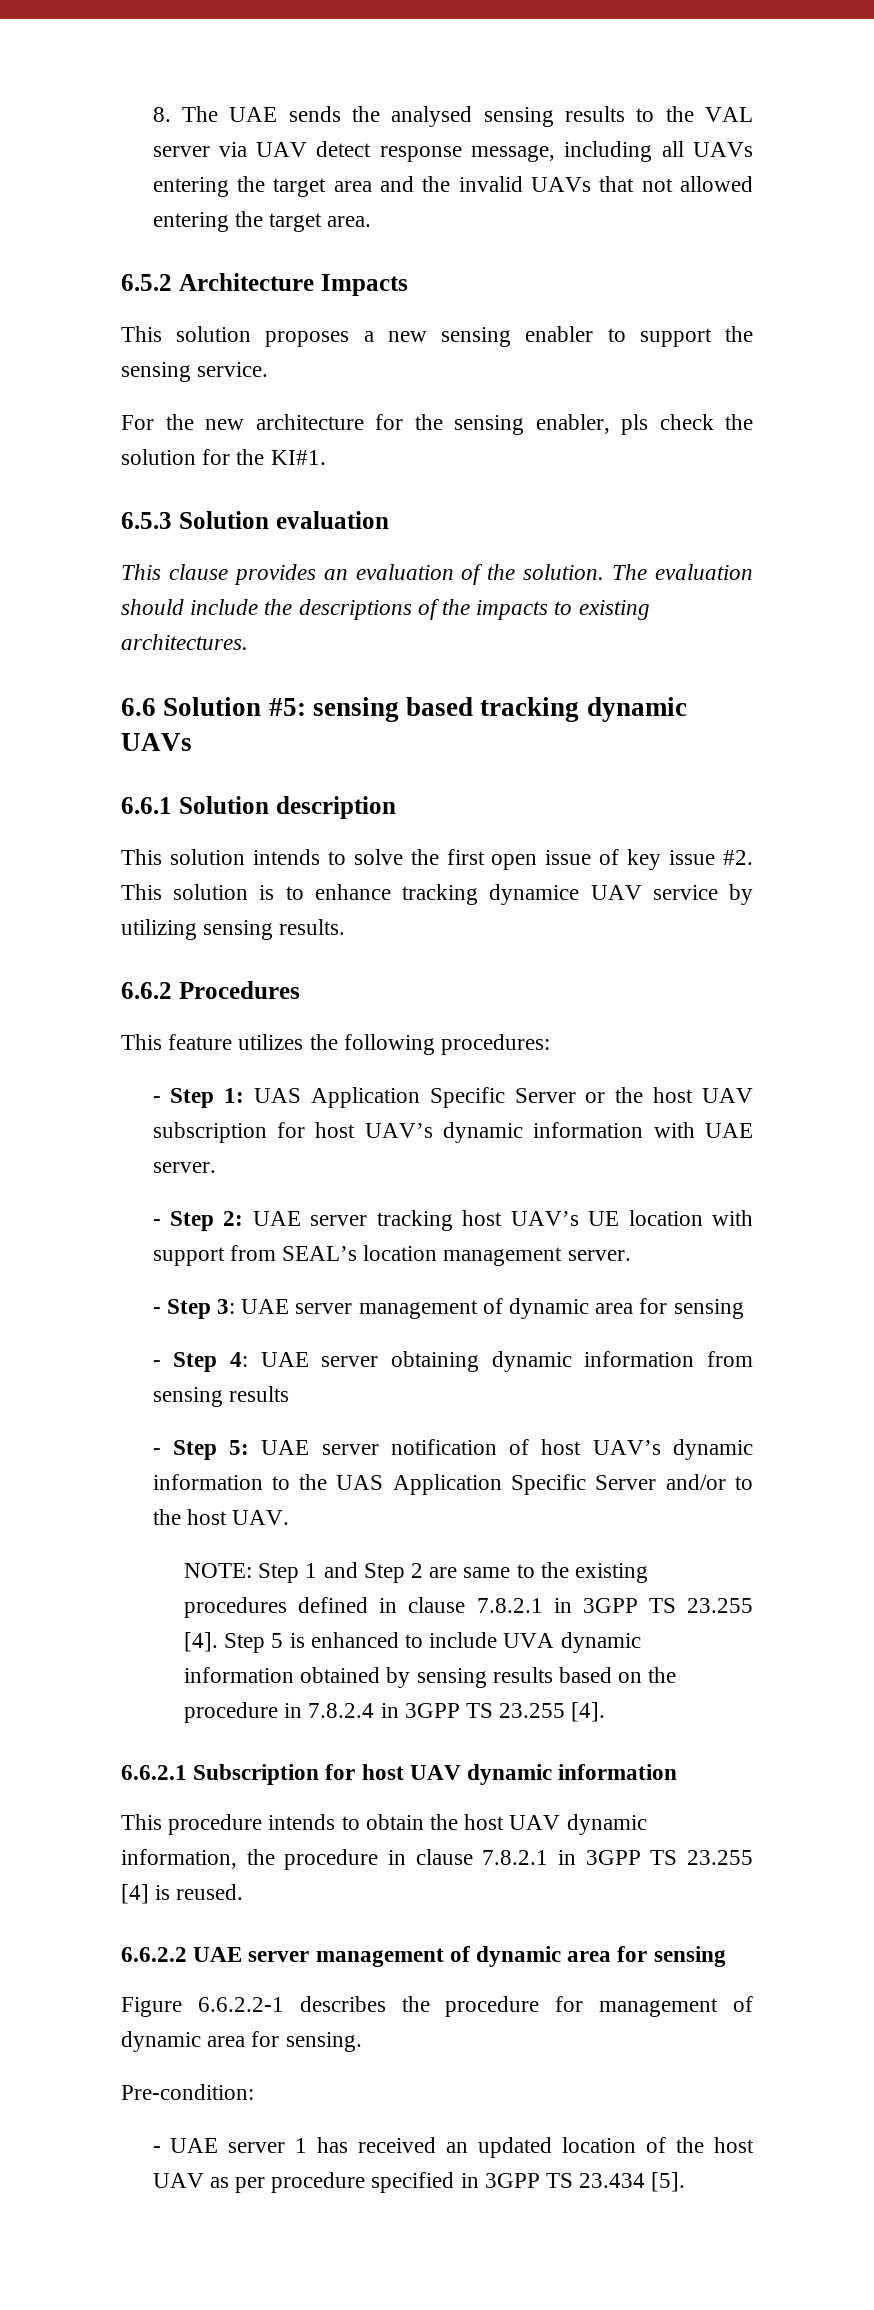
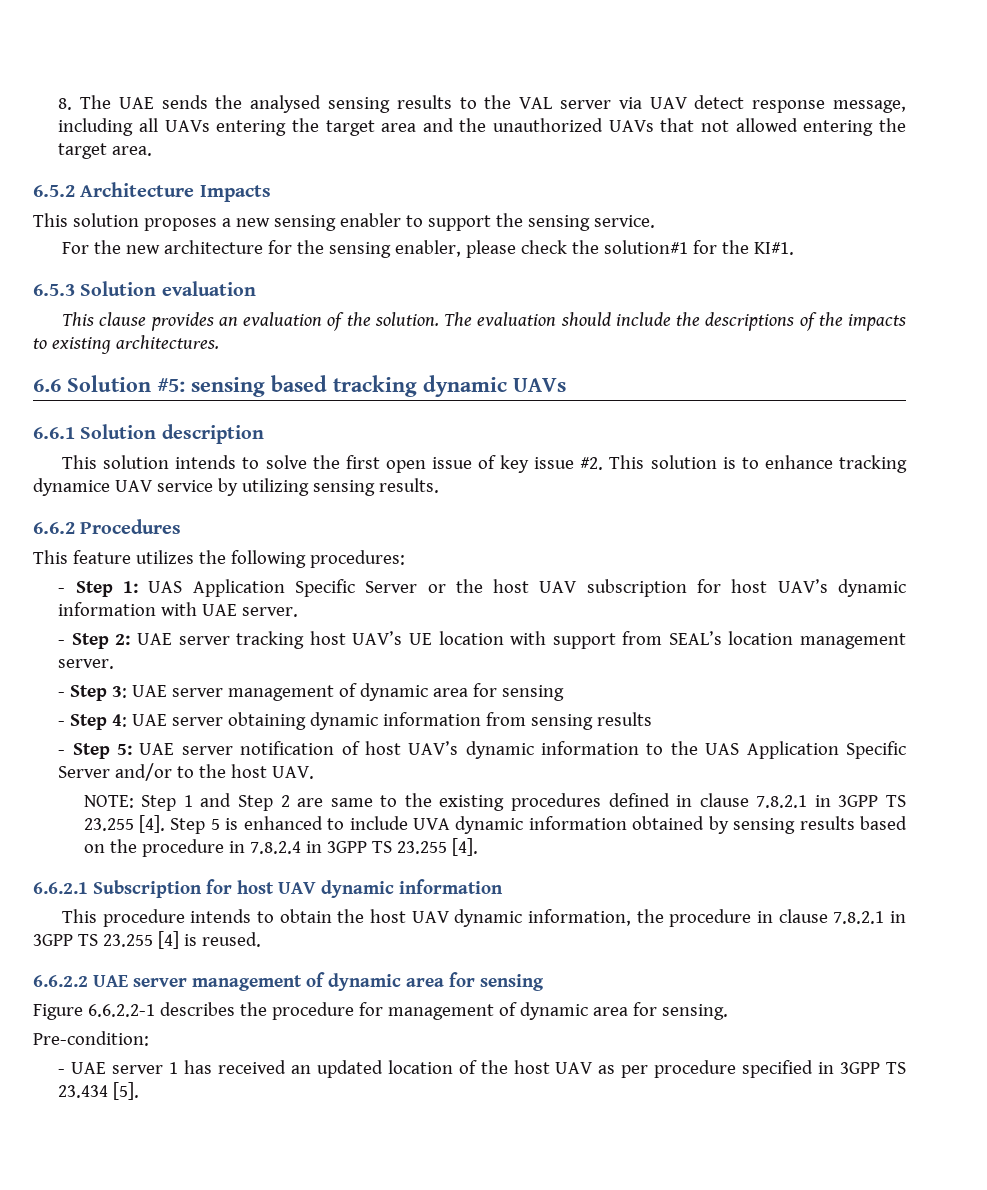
[458,176,523,192] invalid -> [493,118,604,132] unauthorized
[621,414,648,435] pls -> [466,240,517,258] please
[121,449,196,465] solution -> [604,240,689,254] solution#1

